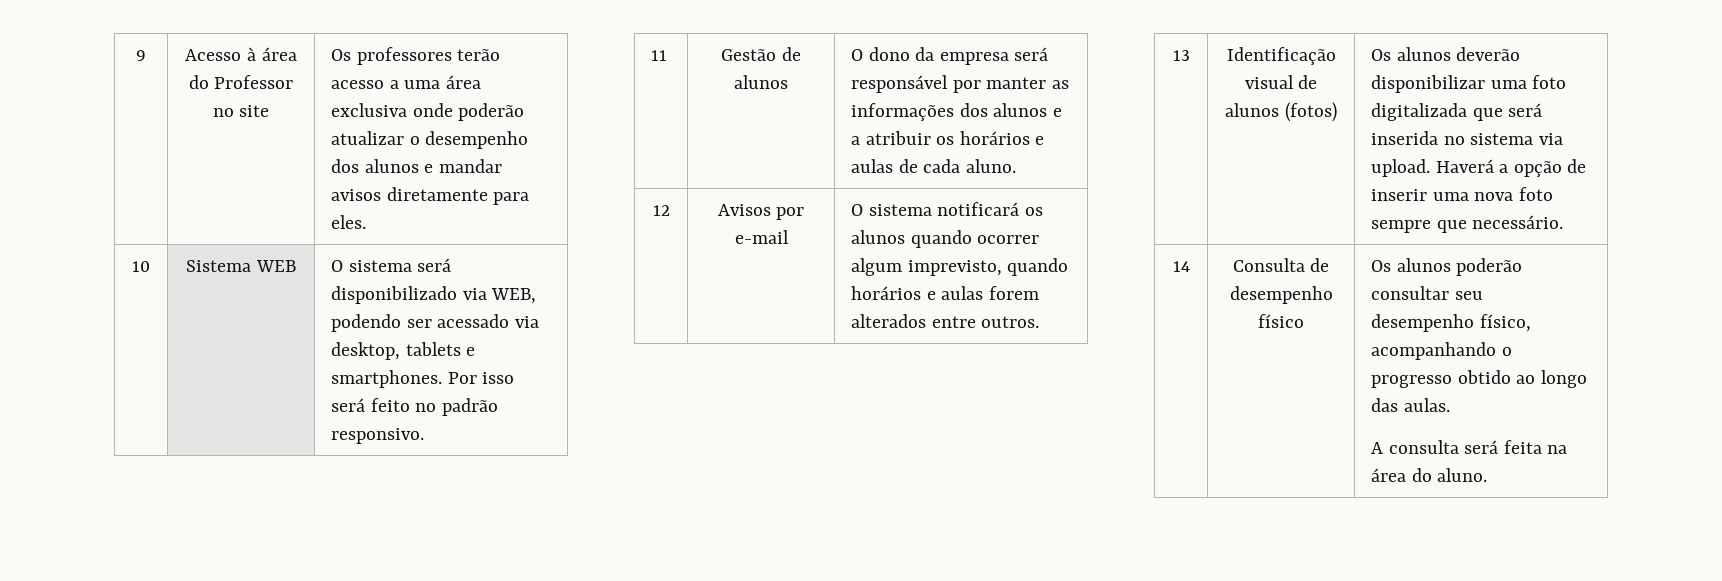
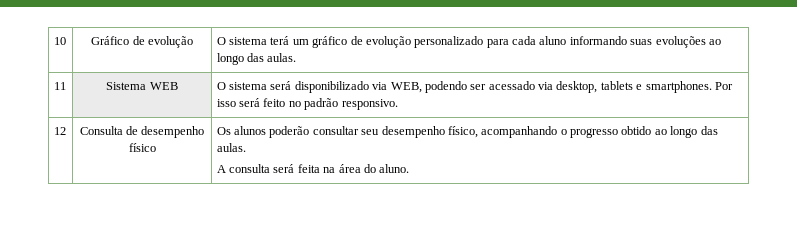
[136,50,146,61] [185,47,297,61] [188,75,294,89] [212,105,270,117] [331,47,501,65] [331,75,481,89] [331,103,525,121] [331,131,529,149] [331,159,502,173] [331,187,530,205] [331,215,367,229] [132,261,150,272] 9 | Acesso à área do Professor no site | Os professores terão acesso a uma área exclusiva onde poderão atualizar o desempenho dos alunos e mandar avisos diretamente para eles. // 10 -> [53,37,66,45] [91,36,193,48] [216,36,721,48] [216,53,297,65] [53,82,66,90] 10 | Gráfico de evolução | O sistema terá um gráfico de evolução personalizado para cada aluno informando suas evoluções ao longo das aulas. // 11
[651,50,668,61] [721,47,801,61] [734,75,788,89] [851,47,1049,65] [851,75,1069,93] [851,103,1062,121] [851,131,1045,145] [851,159,1016,173] [652,205,670,216] [717,204,805,220] [734,230,789,244] [851,202,1043,216] [851,230,1040,248] [851,258,1069,276] [851,286,1039,300] [851,314,1040,328] [1172,50,1190,61] [1226,47,1336,65] [1244,75,1318,89] [1225,102,1337,122] [1371,47,1521,61] [1371,75,1567,93] [1371,103,1543,121] [1371,131,1563,145] [1371,159,1587,177] [1371,187,1553,201] [1371,215,1564,233] [1172,261,1190,272] 11 | Gestão de alunos | O dono da empresa será responsável por manter as informações dos alunos e a atribuir os horários e aulas de cada aluno. // 12 | Avisos por e-mail | O sistema notificará os alunos quando ocorrer algum imprevisto, quando horários e aulas forem alterados entre outros. // 13 | Identificação visual de alunos (fotos) | Os alunos deverão disponibilizar uma foto digitalizada que será inserida no sistema via upload. Haverá a opção de inserir uma nova foto sempre que necessário. // 14 -> [53,127,66,135] 12

